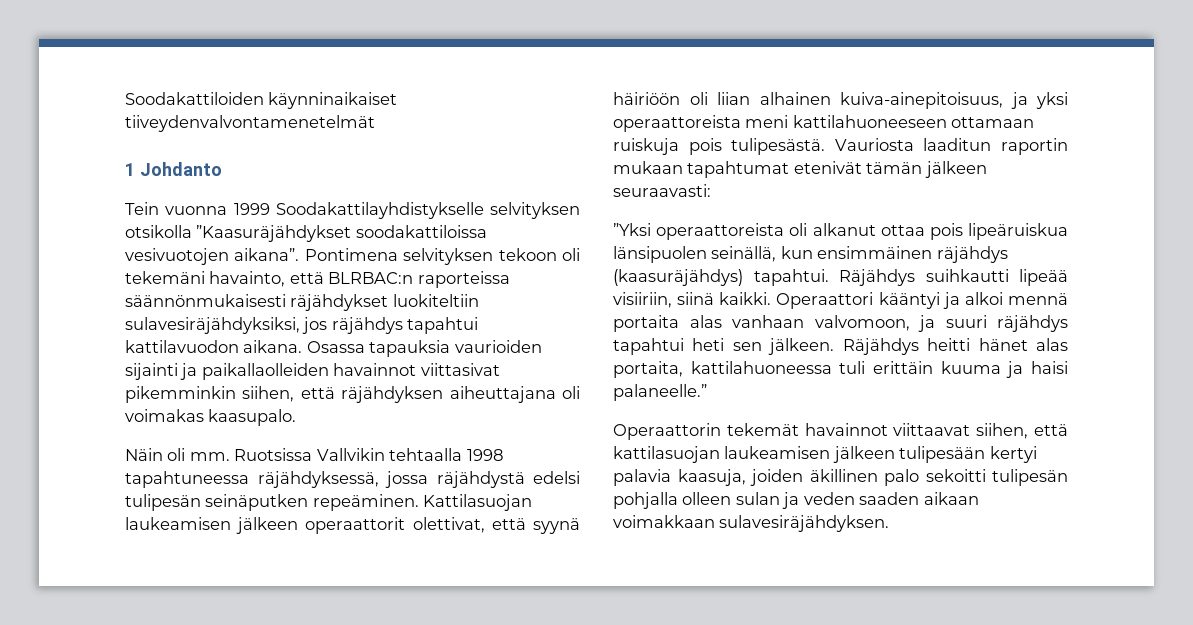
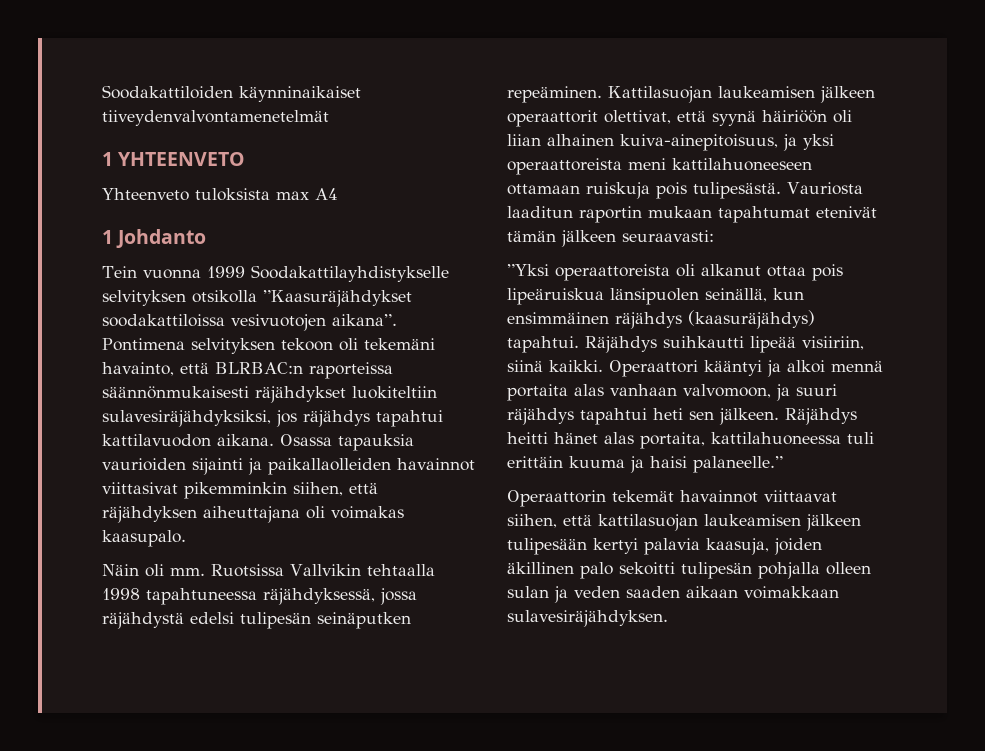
(375, 123) none -> [102,152,246,166] [102,188,338,201] // 1 YHTEENVETO // Yhteenveto tuloksista max A4

